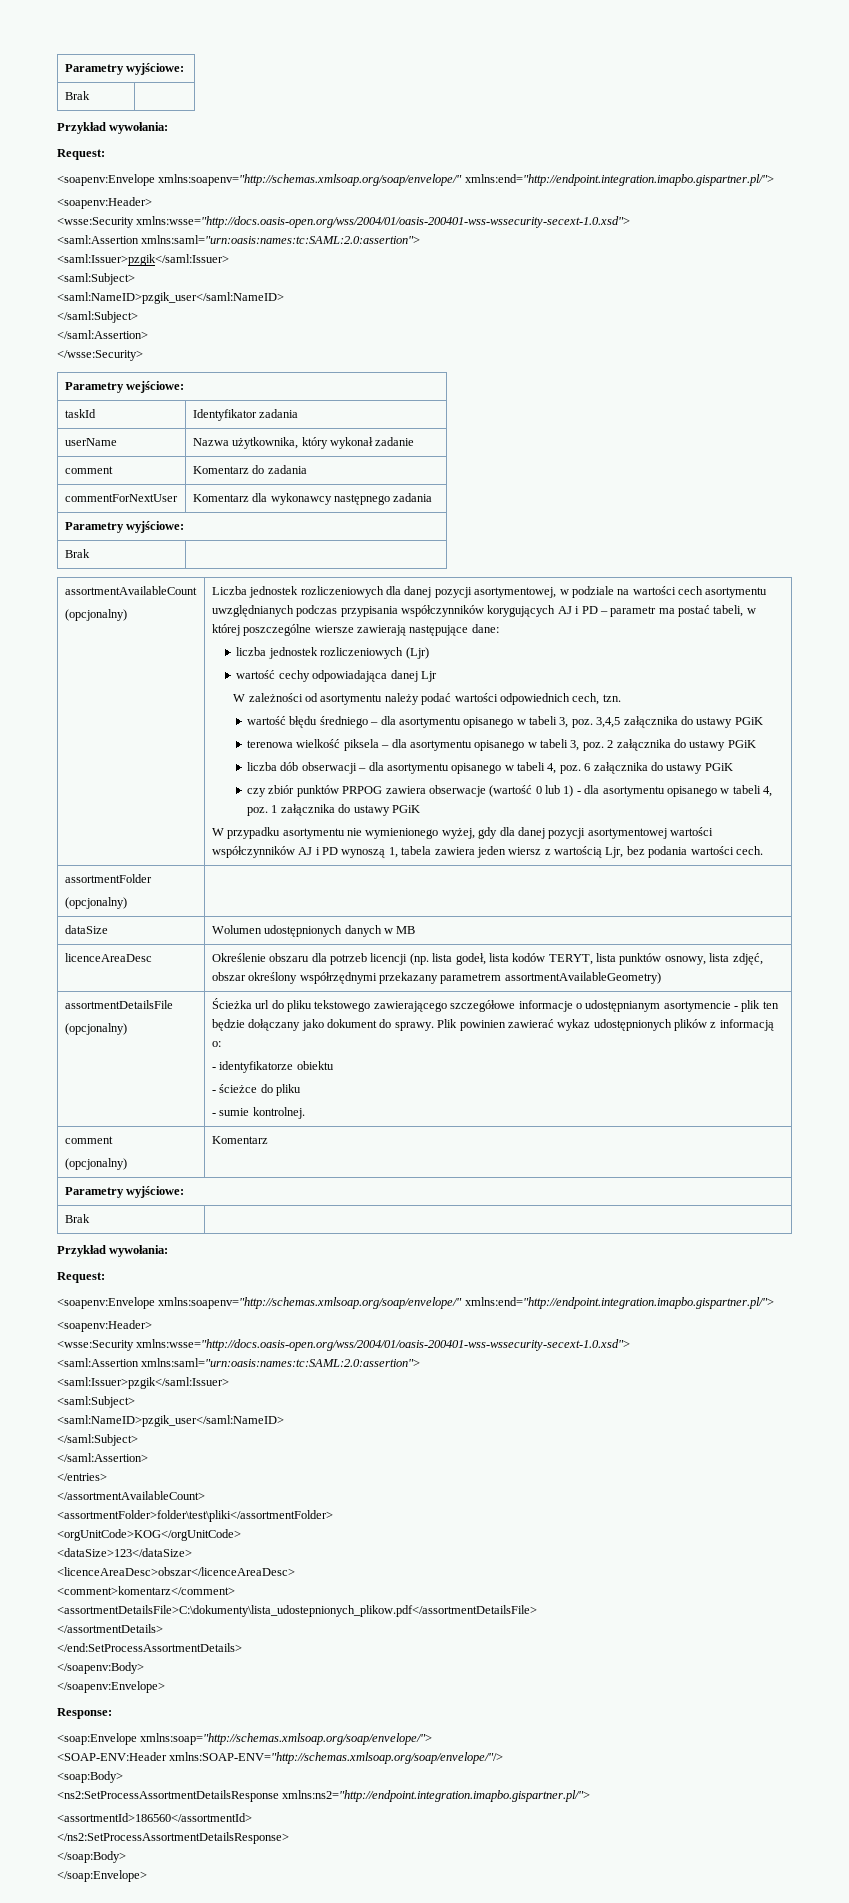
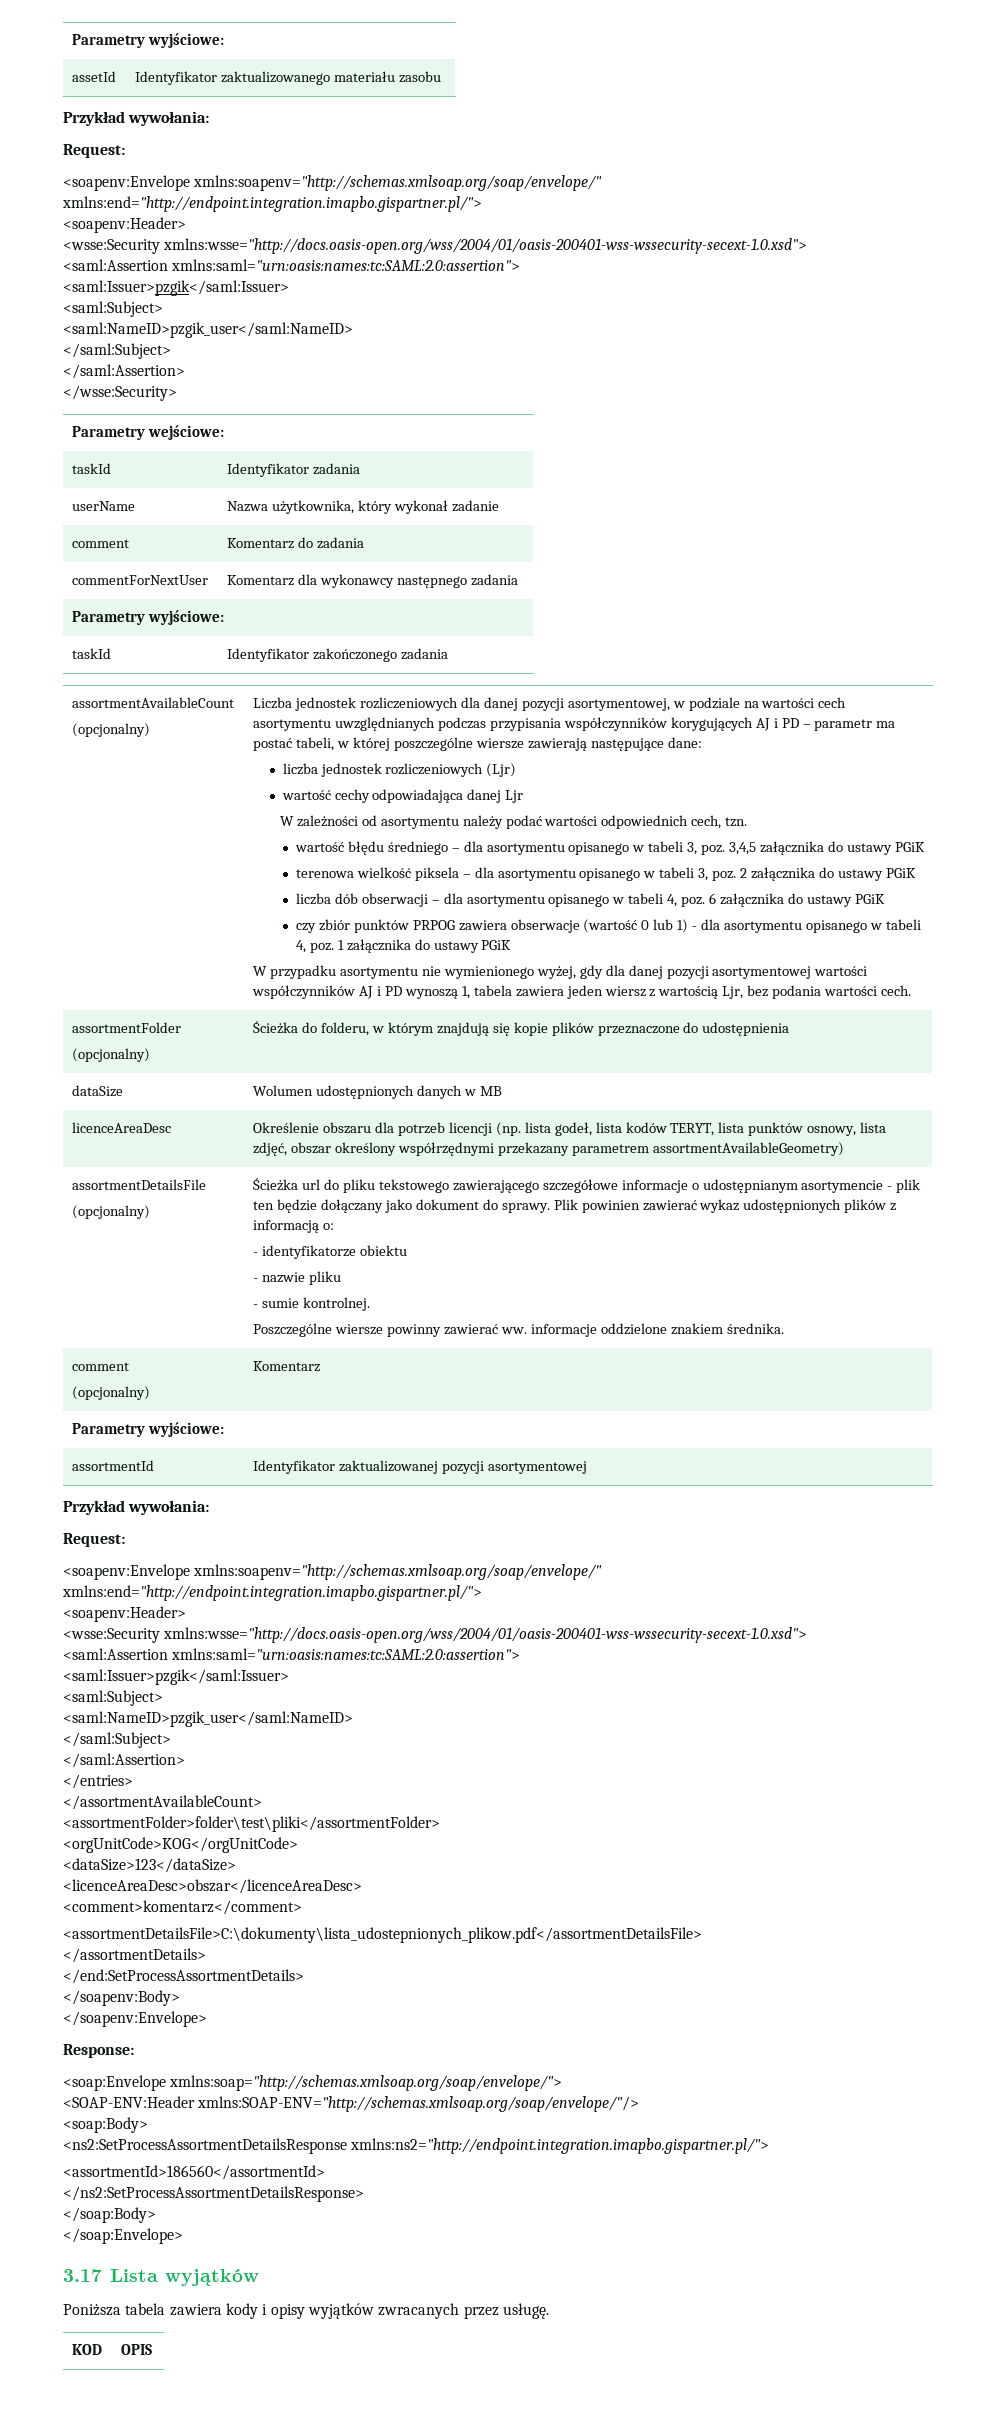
[64,63,185,75] [64,91,90,100] Parametry wyjściowe: // Brak | -> [72,33,225,48] [72,71,117,82] [135,71,442,85] Parametry wyjściowe: // assetId | Identyfikator zaktualizowanego materiału zasobu
[64,549,90,558] Brak | -> [72,648,112,659] [227,648,449,662] taskId | Identyfikator zakończonego zadania
(127, 903) none -> [253,1021,790,1036] Ścieżka do folderu, w którym znajdują się kopie plików przeznaczone do udostępnienia
[219,1084,273,1093] ścieżce do -> [262,1272,306,1283] nazwie
(305, 1113) none -> [253,1323,784,1337] // Poszczególne wiersze powinny zawierać ww. informacje oddzielone znakiem średnika.
[64,1214,90,1223] Brak | -> [72,1460,155,1471] [253,1460,588,1474] assortmentId | Identyfikator zaktualizowanej pozycji asortymentowej
(147, 1876) none -> [63,2269,259,2286] [63,2303,549,2319] [72,2344,103,2355] [121,2344,153,2355] // 3.17 Lista wyjątków // Poniższa tabela zawiera kody i opisy wyjątków zwracanych przez usługę. // KOD | OPIS

